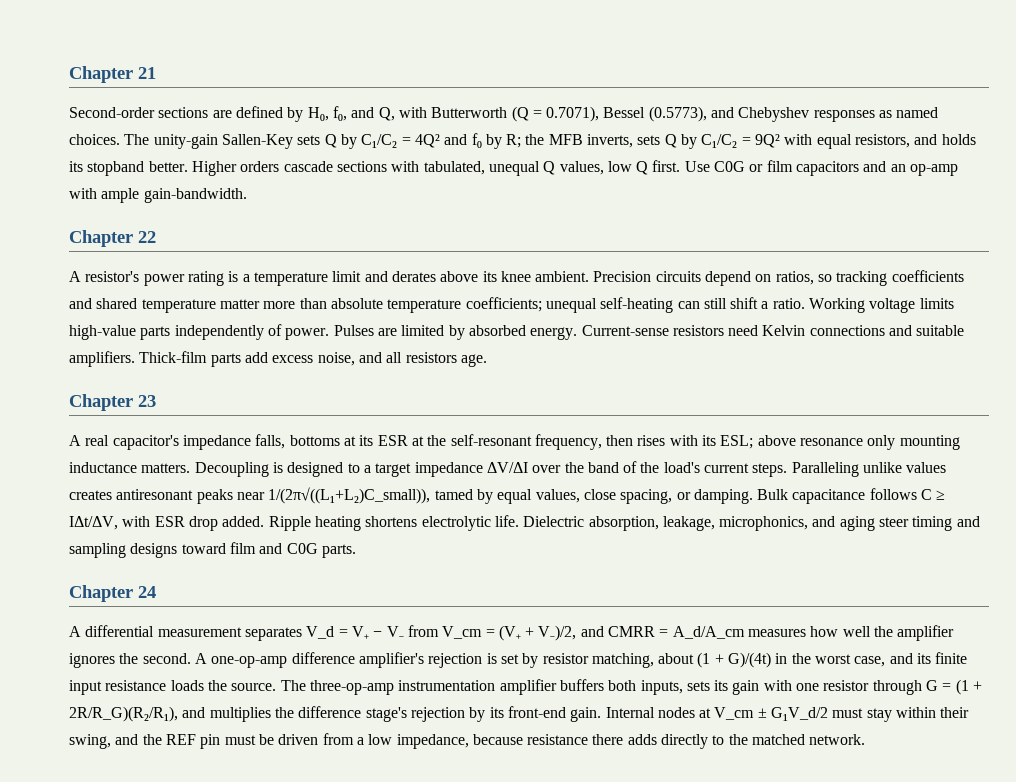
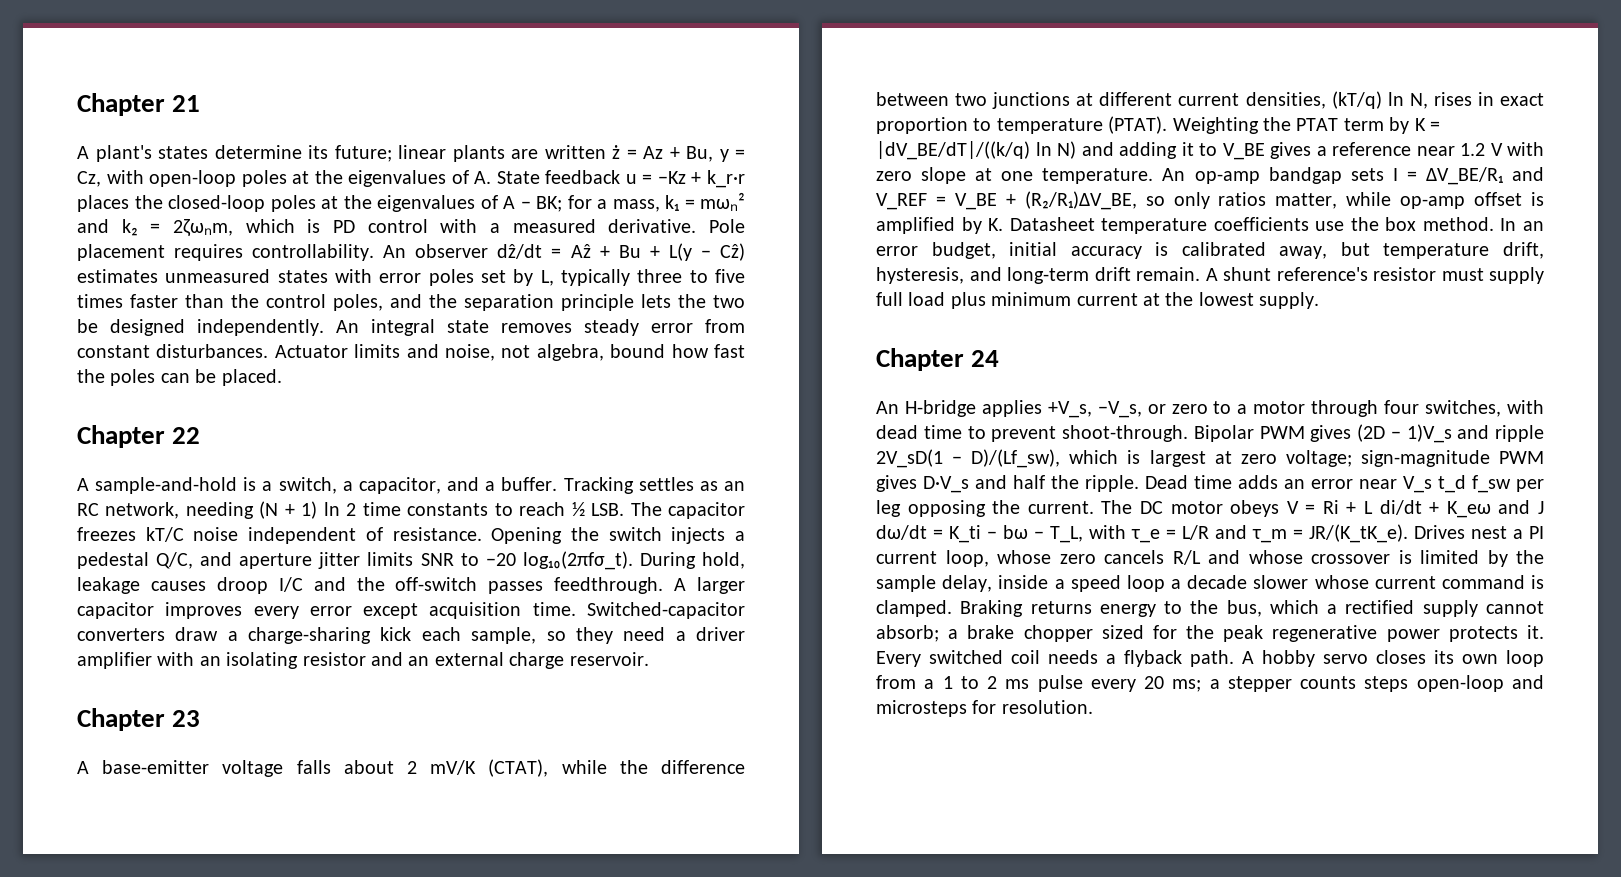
[69,106,939,122] [69,133,976,149] [69,160,959,176] [69,188,247,203] [69,230,156,247] [69,270,964,286] [69,297,954,313] [69,324,965,340] [69,351,487,367] [69,394,156,411] [69,434,960,450] [69,461,947,477] [69,487,946,504] [69,515,980,531] [69,542,356,558] [69,585,156,602] [69,625,955,641] [69,652,968,668] [69,679,983,695] [69,706,970,722] [69,733,866,749] Second-order sections are defined by H₀, f₀, and Q, with Butterworth (Q = 0.7071), Bessel (0.5773), and Chebyshev responses as named choices. The unity-gain Sallen-Key sets Q by C₁/C₂ = 4Q² and f₀ by R; the MFB inverts, sets Q by C₁/C₂ = 9Q² with equal resistors, and holds its stopband better. Higher orders cascade sections with tabulated, unequal Q values, low Q first. Use C0G or film capacitors and an op-amp with ample gain-bandwidth. // Chapter 22 // A resistor's power rating is a temperature limit and derates above its knee ambient. Precision circuits depend on ratios, so tracking coefficients and shared temperature matter more than absolute temperature coefficients; unequal self-heating can still shift a ratio. Working voltage limits high-value parts independently of power. Pulses are limited by absorbed energy. Current-sense resistors need Kelvin connections and suitable amplifiers. Thick-film parts add excess noise, and all resistors age. // Chapter 23 // A real capacitor's impedance falls, bottoms at its ESR at the self-resonant frequency, then rises with its ESL; above resonance only mounting inductance matters. Decoupling is designed to a target impedance ΔV/ΔI over the band of the load's current steps. Paralleling unlike values creates antiresonant peaks near 1/(2π√((L₁+L₂)C_small)), tamed by equal values, close spacing, or damping. Bulk capacitance follows C ≥ IΔt/ΔV, with ESR drop added. Ripple heating shortens electrolytic life. Dielectric absorption, leakage, microphonics, and aging steer timing and sampling designs toward film and C0G parts. // Chapter 24 // A differential measurement separates V_d = V₊ − V₋ from V_cm = (V₊ + V₋)/2, and CMRR = A_d/A_cm measures how well the amplifier ignores the second. A one-op-amp difference amplifier's rejection is set by resistor matching, about (1 + G)/(4t) in the worst case, and its finite input resistance loads the source. The three-op-amp instrumentation amplifier buffers both inputs, sets its gain with one resistor through G = (1 + 2R/R_G)(R₂/R₁), and multiplies the difference stage's rejection by its front-end gain. Internal nodes at V_cm ± G₁V_d/2 must stay within their swing, and the REF pin must be driven from a low impedance, because resistance there adds directly to the matched network. -> [77,145,745,162] [77,170,745,188] [77,192,745,212] [77,219,745,237] [77,243,746,261] [77,269,745,286] [77,294,745,311] [77,319,745,336] [77,344,745,361] [77,369,282,386] [77,425,201,448] [77,477,745,494] [77,501,745,519] [77,527,746,544] [77,551,746,570] [77,577,745,594] [77,602,745,619] [77,627,746,644] [77,652,649,669] [77,708,201,731] [77,759,745,777] [876,91,1544,109] [876,116,1440,134] [876,141,1544,160] [876,167,1544,185] [876,191,1544,210] [876,217,1544,234] [876,242,1544,259] [876,267,1544,284] [876,292,1320,309] [876,348,1000,371] [876,400,1544,418] [876,424,1544,443] [876,449,1544,468] [876,475,1544,493] [876,500,1544,518] [876,524,1544,543] [876,550,1544,567] [876,575,1544,592] [876,600,1544,617] [876,625,1544,642] [876,650,1544,667] [876,675,1544,692] [876,700,1093,717] A plant's states determine its future; linear plants are written ż = Az + Bu, y = Cz, with open-loop poles at the eigenvalues of A. State feedback u = −Kz + k_r·r places the closed-loop poles at the eigenvalues of A − BK; for a mass, k₁ = mωₙ² and k₂ = 2ζωₙm, which is PD control with a measured derivative. Pole placement requires controllability. An observer dẑ/dt = Aẑ + Bu + L(y − Cẑ) estimates unmeasured states with error poles set by L, typically three to five times faster than the control poles, and the separation principle lets the two be designed independently. An integral state removes steady error from constant disturbances. Actuator limits and noise, not algebra, bound how fast the poles can be placed. // Chapter 22 // A sample-and-hold is a switch, a capacitor, and a buffer. Tracking settles as an RC network, needing (N + 1) ln 2 time constants to reach ½ LSB. The capacitor freezes kT/C noise independent of resistance. Opening the switch injects a pedestal Q/C, and aperture jitter limits SNR to −20 log₁₀(2πfσ_t). During hold, leakage causes droop I/C and the off-switch passes feedthrough. A larger capacitor improves every error except acquisition time. Switched-capacitor converters draw a charge-sharing kick each sample, so they need a driver amplifier with an isolating resistor and an external charge reservoir. // Chapter 23 // A base-emitter voltage falls about 2 mV/K (CTAT), while the difference between two junctions at different current densities, (kT/q) ln N, rises in exact proportion to temperature (PTAT). Weighting the PTAT term by K = |dV_BE/dT|/((k/q) ln N) and adding it to V_BE gives a reference near 1.2 V with zero slope at one temperature. An op-amp bandgap sets I = ΔV_BE/R₁ and V_REF = V_BE + (R₂/R₁)ΔV_BE, so only ratios matter, while op-amp offset is amplified by K. Datasheet temperature coefficients use the box method. In an error budget, initial accuracy is calibrated away, but temperature drift, hysteresis, and long-term drift remain. A shunt reference's resistor must supply full load plus minimum current at the lowest supply. // Chapter 24 // An H-bridge applies +V_s, −V_s, or zero to a motor through four switches, with dead time to prevent shoot-through. Bipolar PWM gives (2D − 1)V_s and ripple 2V_sD(1 − D)/(Lf_sw), which is largest at zero voltage; sign-magnitude PWM gives D·V_s and half the ripple. Dead time adds an error near V_s t_d f_sw per leg opposing the current. The DC motor obeys V = Ri + L di/dt + K_eω and J dω/dt = K_ti − bω − T_L, with τ_e = L/R and τ_m = JR/(K_tK_e). Drives nest a PI current loop, whose zero cancels R/L and whose crossover is limited by the sample delay, inside a speed loop a decade slower whose current command is clamped. Braking returns energy to the bus, which a rectified supply cannot absorb; a brake chopper sized for the peak regenerative power protects it. Every switched coil needs a flyback path. A hobby servo closes its own loop from a 1 to 2 ms pulse every 20 ms; a stepper counts steps open-loop and microsteps for resolution.

